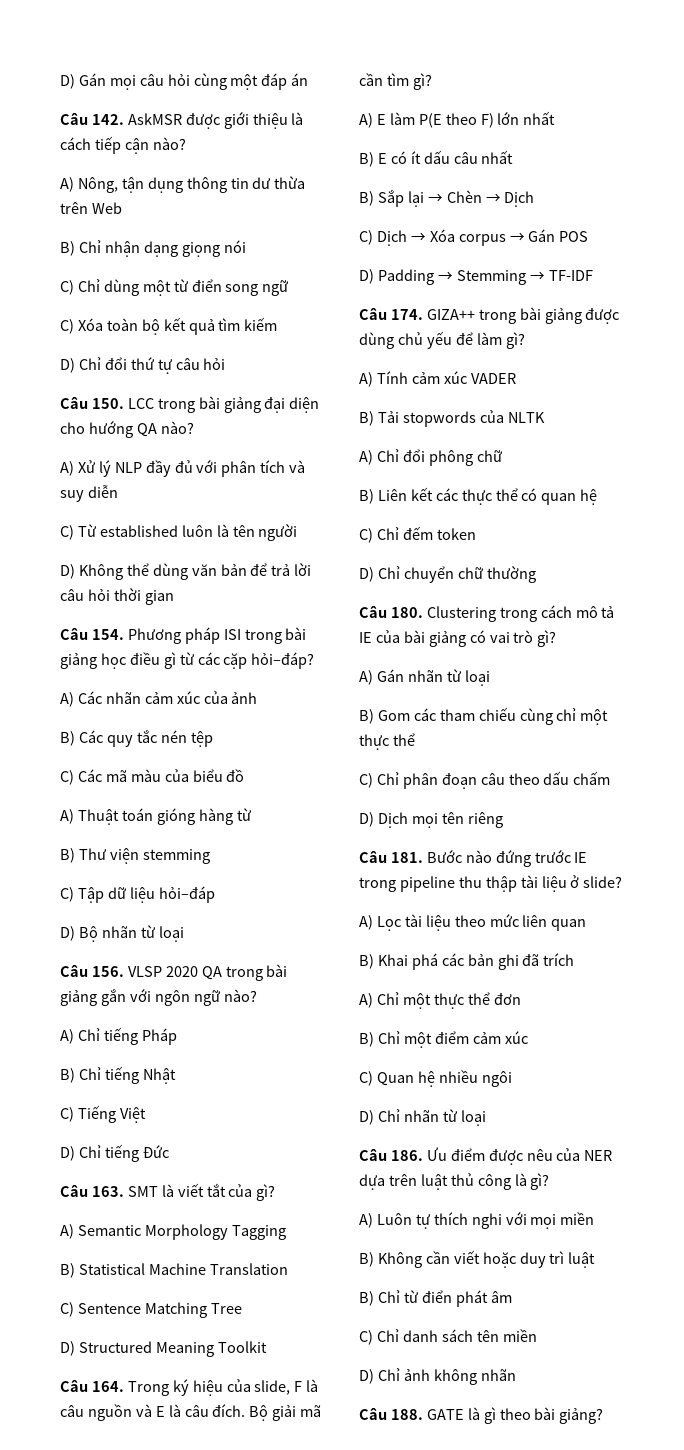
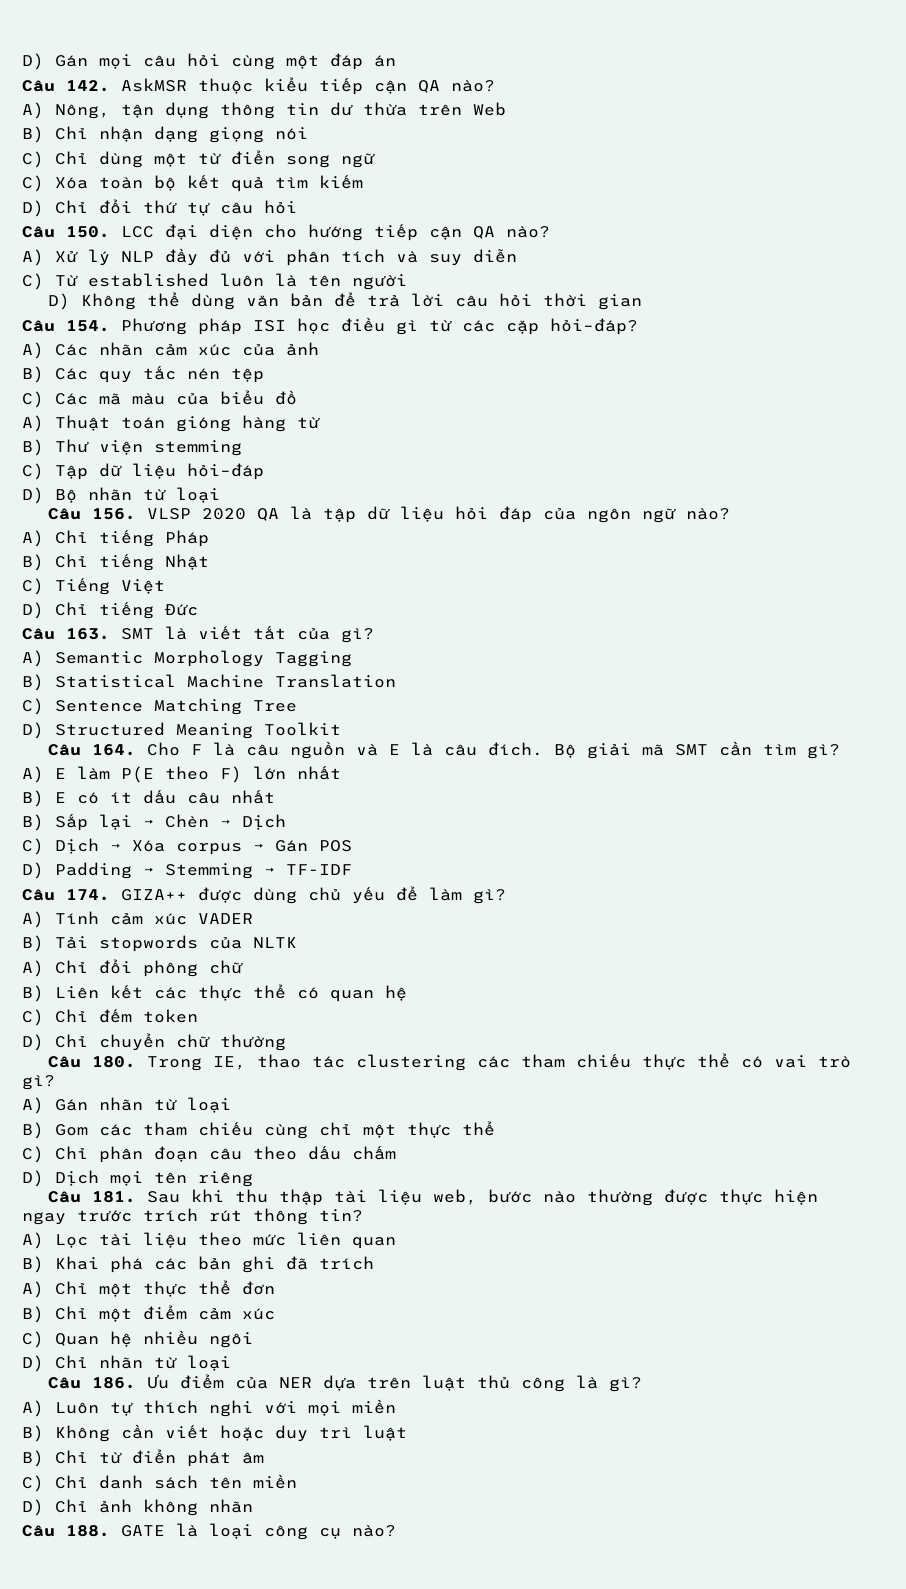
[185,112,304,129] [60,136,149,154] được giới thiệu là cách tiếp cận -> [198,77,440,95] thuộc kiểu tiếp cận QA
[157,396,261,413] trong bài giảng -> (154, 232) none
(133, 429) none -> [374,224,462,241] tiếp cận
[244,627,307,644] [60,653,97,669] trong bài giảng -> (286, 326) none
[225,964,288,981] [60,988,151,1006] trong bài giảng gắn với -> [290,506,577,523] là tập dữ liệu hỏi đáp của
[127,1379,291,1396] Trong ký hiệu của slide, -> [147,742,181,756] Cho
(322, 1411) none -> [675,744,709,756] SMT
[478,307,582,324] trong bài giảng -> (187, 895) none
[426,605,615,622] [359,630,466,647] Clustering trong cách mô tả IE của bài giảng -> [147,1053,731,1071] Trong IE, thao tác clustering các tham chiếu thực thể
[426,850,588,867] [359,875,623,892] Bước nào đứng trước IE trong pipeline thu thập tài liệu ở slide? -> [147,1189,819,1206] [22,1208,363,1225] Sau khi thu thập tài liệu web, bước nào thường được thực hiện ngay trước trích rút thông tin?
[488,1149,553,1165] được nêu -> (225, 1381) none
[483,1407,604,1424] gì theo bài giảng? -> [209,1523,396,1540] loại công cụ nào?

